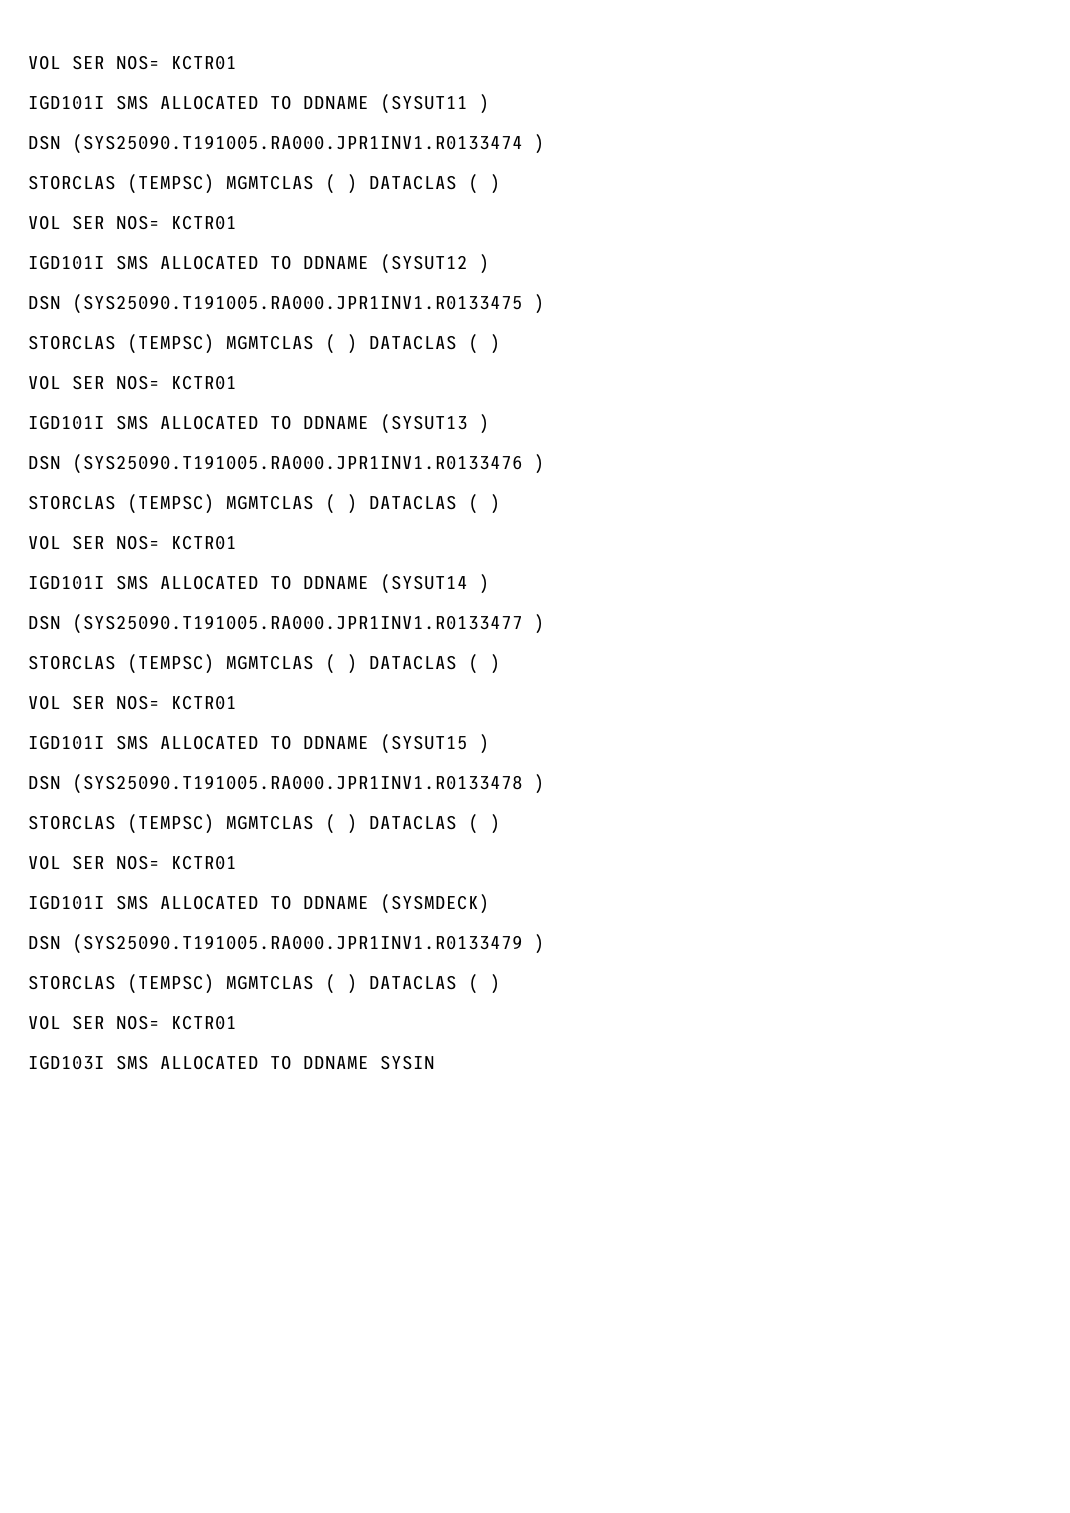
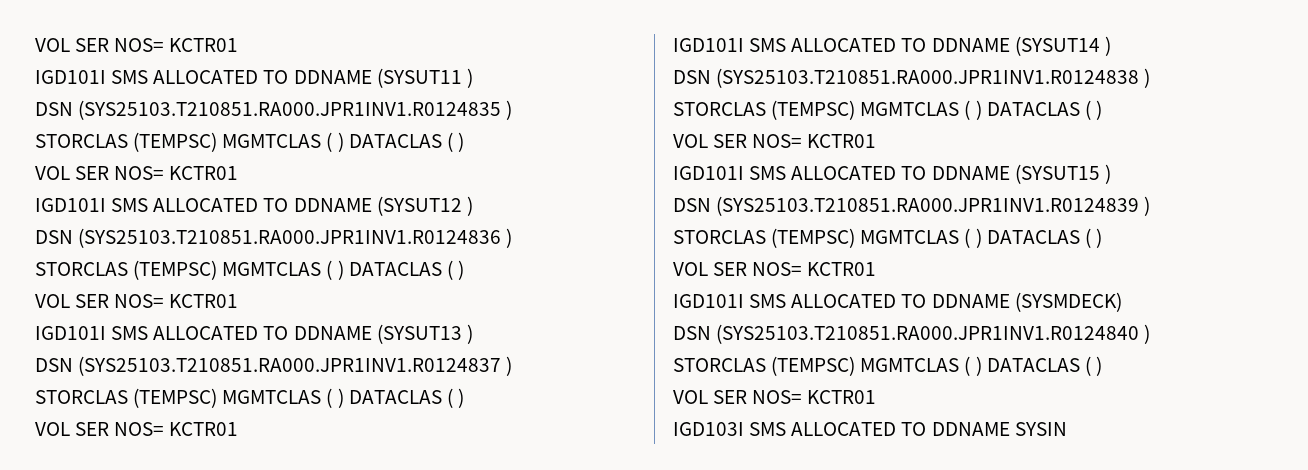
[72,134,523,154] (SYS25090.T191005.RA000.JPR1INV1.R0133474 -> [78,100,502,120] (SYS25103.T210851.RA000.JPR1INV1.R0124835
[72,294,523,314] (SYS25090.T191005.RA000.JPR1INV1.R0133475 -> [78,228,502,248] (SYS25103.T210851.RA000.JPR1INV1.R0124836
[72,454,523,474] (SYS25090.T191005.RA000.JPR1INV1.R0133476 -> [78,356,502,376] (SYS25103.T210851.RA000.JPR1INV1.R0124837
[72,614,523,634] (SYS25090.T191005.RA000.JPR1INV1.R0133477 -> [716,68,1140,88] (SYS25103.T210851.RA000.JPR1INV1.R0124838
[72,774,523,794] (SYS25090.T191005.RA000.JPR1INV1.R0133478 -> [716,196,1140,216] (SYS25103.T210851.RA000.JPR1INV1.R0124839
[72,934,523,954] (SYS25090.T191005.RA000.JPR1INV1.R0133479 -> [716,324,1140,344] (SYS25103.T210851.RA000.JPR1INV1.R0124840

